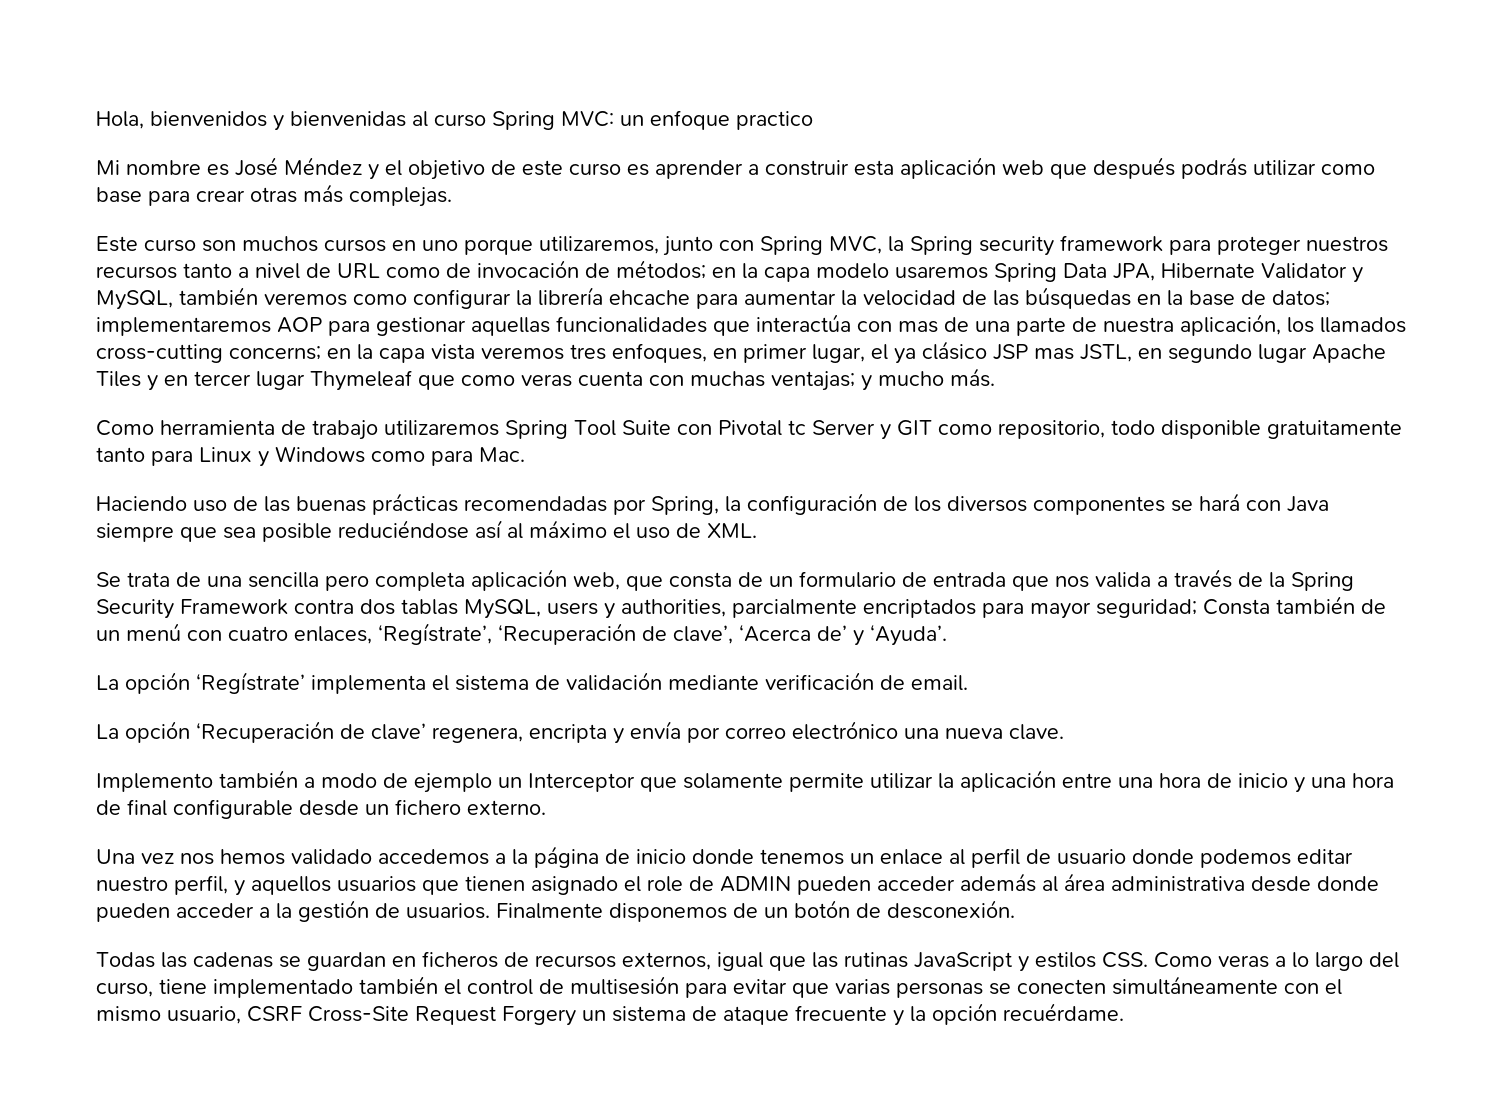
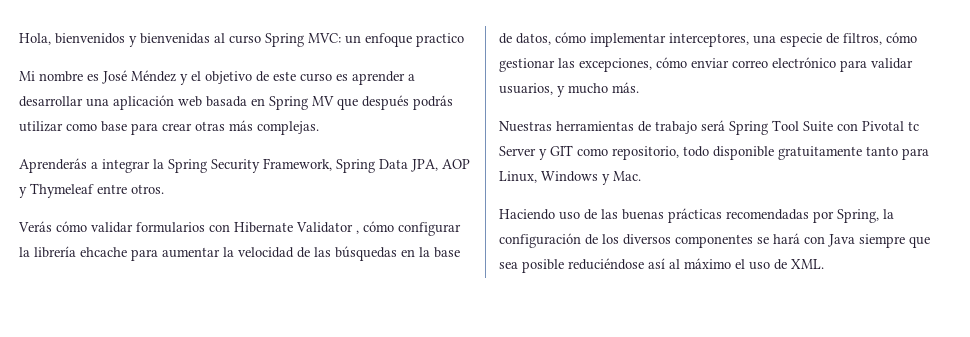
[765,157,1044,179] construir esta aplicación web -> [19,95,334,110] desarrollar una aplicación web basada en Spring MV
[96,235,1388,256] [96,260,1363,283] [96,287,407,310] Este curso son muchos cursos en uno porque utilizaremos, junto con Spring MVC, la Spring security framework para proteger nuestros recursos tanto a nivel de URL como de invocación de métodos; en la capa modelo usaremos Spring Data JPA, Hibernate Validator y MySQL, también veremos como -> [19,158,470,173] [19,183,164,198] [18,221,394,234] Aprenderás a integrar la Spring Security Framework, Spring Data JPA, AOP y Thymeleaf entre otros. // Verás cómo validar formularios con Hibernate Validator , cómo
[1272,290,1330,306] [96,314,1406,336] [96,341,1386,364] [96,370,855,391] datos; implementaremos AOP para gestionar aquellas funcionalidades que interactúa con mas de una parte de nuestra aplicación, los llamados cross-cutting concerns; en la capa vista veremos tres enfoques, en primer lugar, el ya clásico JSP mas JSTL, en segundo lugar Apache Tiles y en tercer lugar Thymeleaf que como veras cuenta con muchas ventajas; -> [516,32,917,47] [499,57,913,72] [499,83,553,95] datos, cómo implementar interceptores, una especie de filtros, cómo gestionar las excepciones, cómo enviar correo electrónico para validar usuarios,
[96,420,275,436] Como herramienta -> [499,121,634,132] Nuestras herramientas
[384,420,499,436] utilizaremos -> [701,120,725,131] será
[199,446,473,467] Linux y Windows como para -> [499,171,610,185] Linux, Windows y
[96,569,1354,591] [96,596,1386,619] [96,623,947,646] [96,672,968,694] [96,721,1064,744] [96,770,1394,793] [96,799,546,819] [96,846,1353,868] [96,873,1379,896] [96,900,1015,922] [96,951,1399,972] [96,976,1342,998] [96,1003,1124,1026] // Se trata de una sencilla pero completa aplicación web, que consta de un formulario de entrada que nos valida a través de la Spring Security Framework contra dos tablas MySQL, users y authorities, parcialmente encriptados para mayor seguridad; Consta también de un menú con cuatro enlaces, ‘Regístrate’, ‘Recuperación de clave’, ‘Acerca de’ y ‘Ayuda’. // La opción ‘Regístrate’ implementa el sistema de validación mediante verificación de email. // La opción ‘Recuperación de clave’ regenera, encripta y envía por correo electrónico una nueva clave. // Implemento también a modo de ejemplo un Interceptor que solamente permite utilizar la aplicación entre una hora de inicio y una hora de final configurable desde un fichero externo. // Una vez nos hemos validado accedemos a la página de inicio donde tenemos un enlace al perfil de usuario donde podemos editar nuestro perfil, y aquellos usuarios que tienen asignado el role de ADMIN pueden acceder además al área administrativa desde donde pueden acceder a la gestión de usuarios. Finalmente disponemos de un botón de desconexión. // Todas las cadenas se guardan en ficheros de recursos externos, igual que las rutinas JavaScript y estilos CSS. Como veras a lo largo del curso, tiene implementado también el control de multisesión para evitar que varias personas se conecten simultáneamente con el mismo usuario, CSRF Cross-Site Request Forgery un sistema de ataque frecuente y la opción recuérdame. -> (824, 264) none

